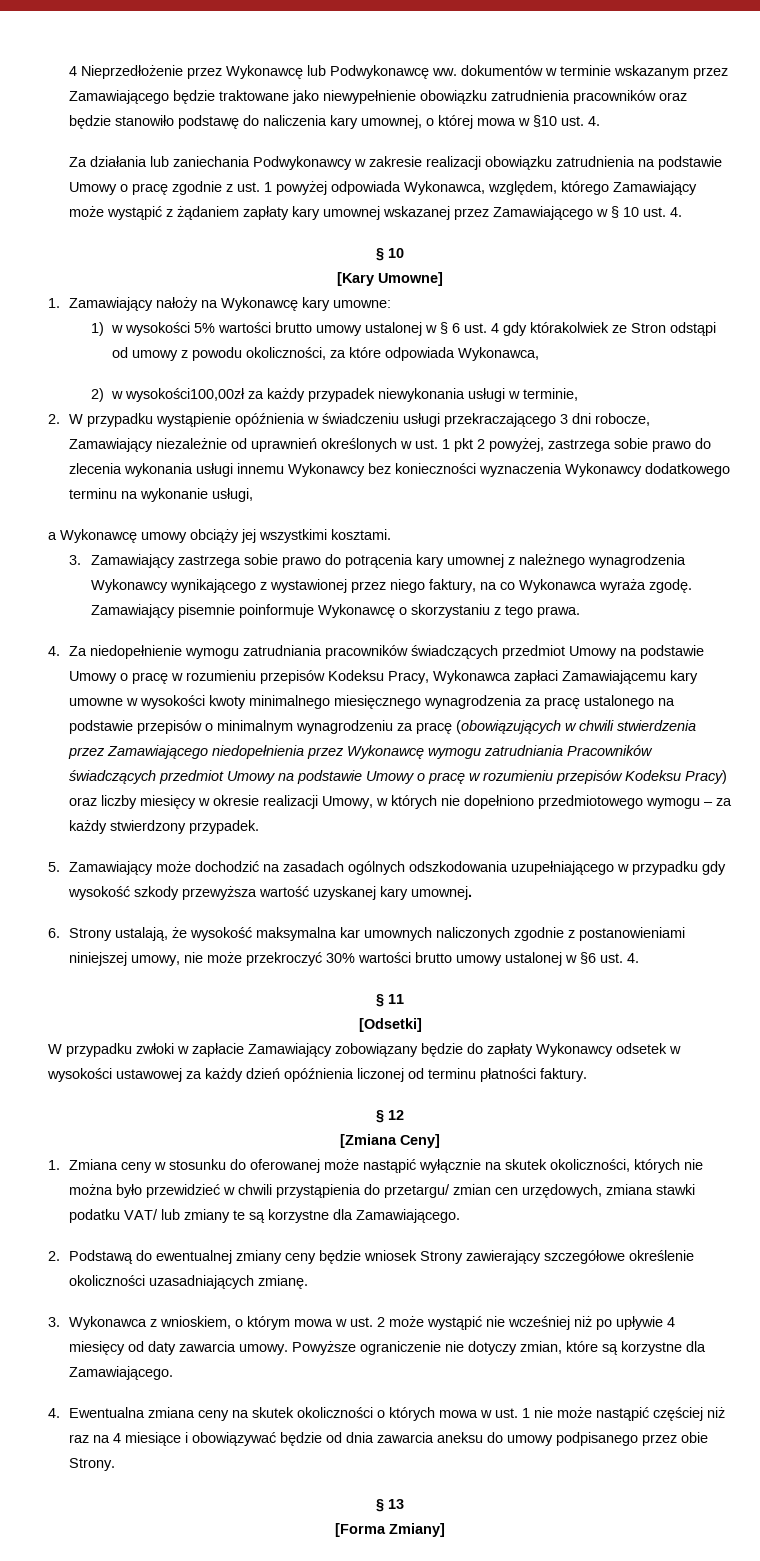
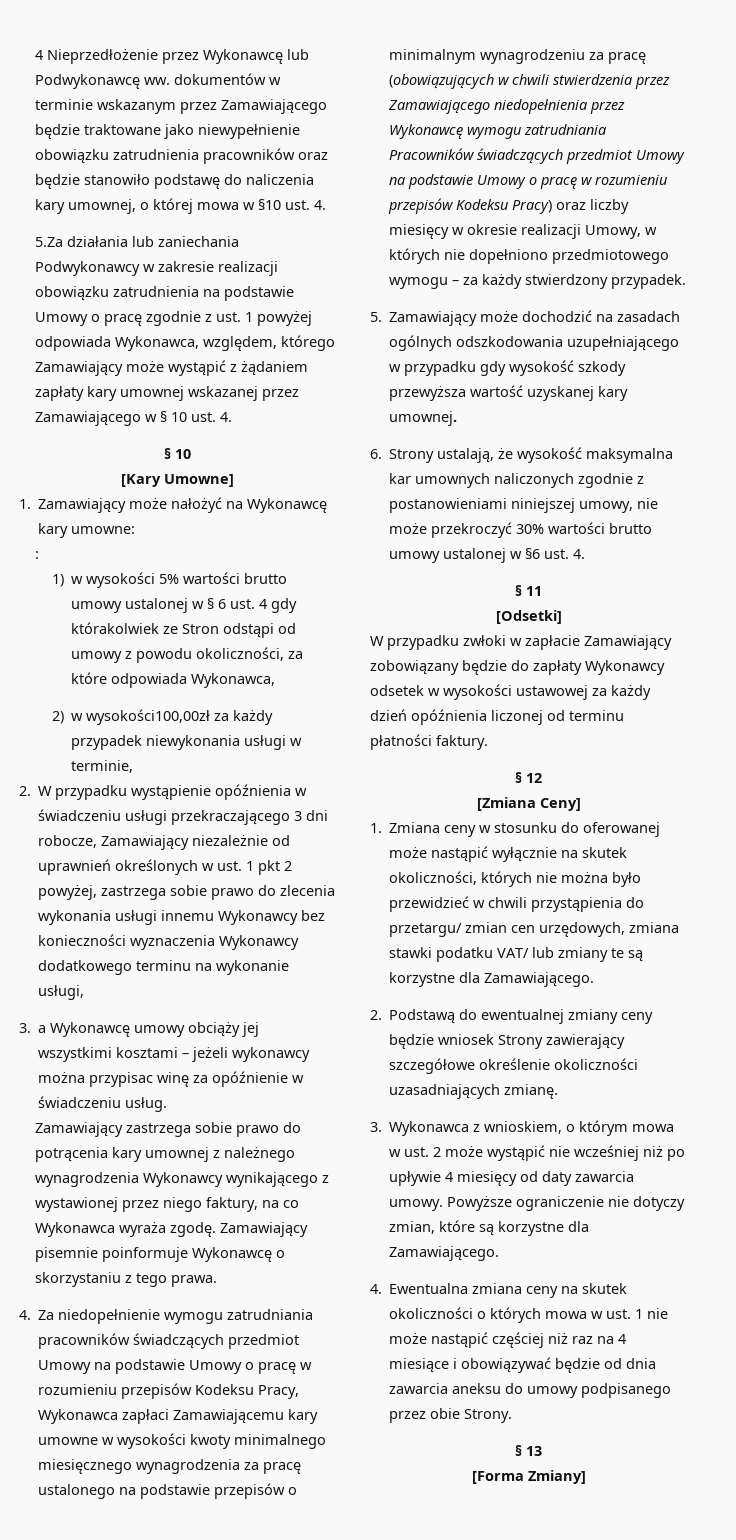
[69,157,88,167] Za -> [35,237,64,247] 5.Za
[156,297,199,311] nałoży -> [129,497,223,513] może nałożyć
(392, 304) none -> [35,551,40,559] // :
(254, 495) none -> [19,1023,31,1033] 3.
[331,529,391,540] [69,555,82,565] kosztami. // 3. -> [116,1047,311,1062] [38,1071,305,1087] [38,1096,168,1112] kosztami – jeżeli wykonawcy można przypisac winę za opóźnienie w świadczeniu usług. //

